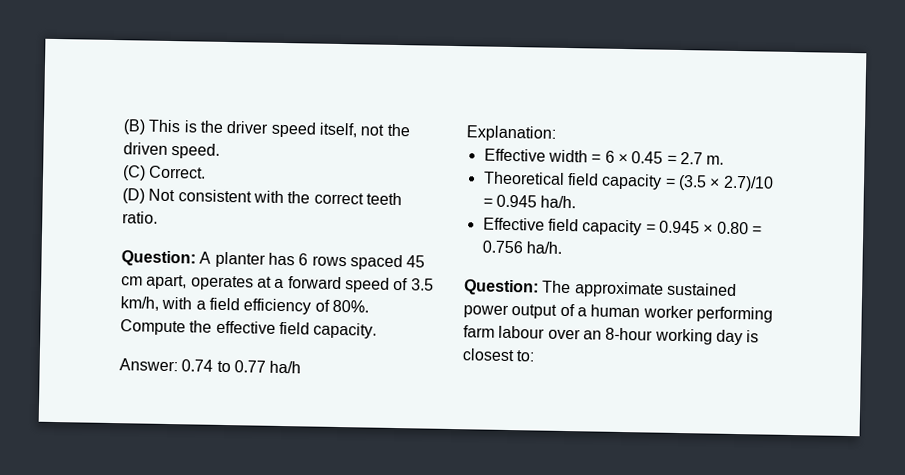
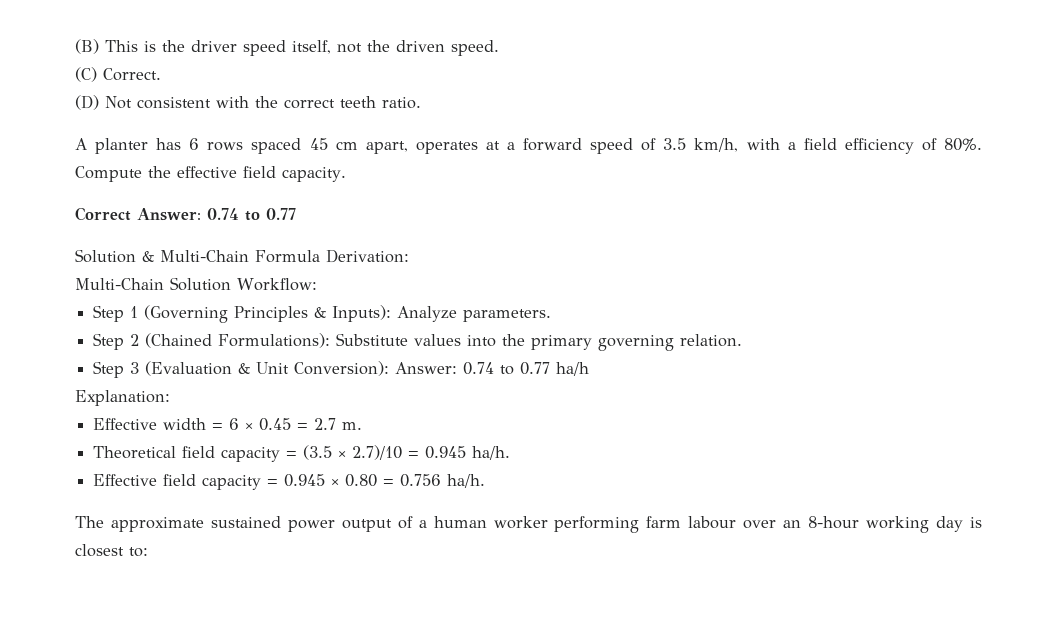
[121,250,196,267] Question: -> (421, 103) none
(378, 330) none -> [75,207,296,221] [75,249,409,263] [75,277,317,291] [93,305,552,323] [93,333,743,351] [93,361,390,378] Correct Answer: 0.74 to 0.77 // Solution & Multi-Chain Formula Derivation: // Multi-Chain Solution Workflow: // Step 1 (Governing Principles & Inputs): Analyze parameters. // Step 2 (Chained Formulations): Substitute values into the primary governing relation. // Step 3 (Evaluation & Unit Conversion):
[464,279,539,296] Question: -> (486, 481) none

